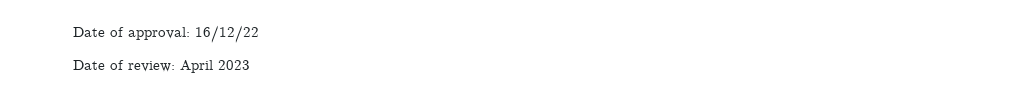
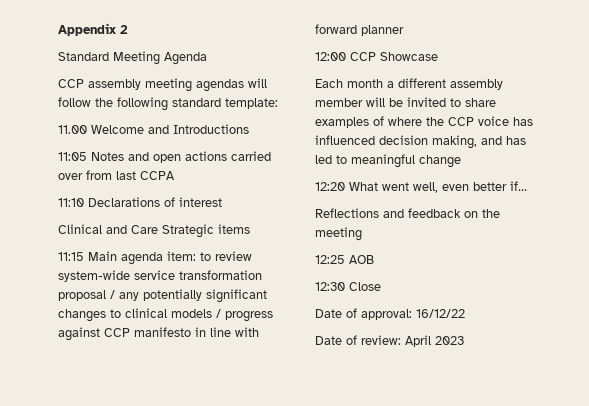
(73, 32) none -> [58,23,128,36] [58,51,207,65] [58,78,267,92] [58,97,278,111] [58,124,249,134] [58,151,271,163] [58,170,175,180] [58,197,222,207] [58,224,250,238] [58,251,252,265] [58,270,262,282] [58,289,267,303] [58,308,273,322] [58,327,259,341] [315,24,404,36] [315,52,438,61] [315,78,503,90] [315,97,496,107] [315,116,533,128] [315,135,526,149] [315,154,461,168] [315,181,527,193] [315,208,500,218] [315,227,362,241] [315,255,374,264] [315,282,381,291] Appendix 2 // Standard Meeting Agenda // CCP assembly meeting agendas will follow the following standard template: // 11.00 Welcome and Introductions // 11:05 Notes and open actions carried over from last CCPA // 11:10 Declarations of interest // Clinical and Care Strategic items // 11:15 Main agenda item: to review system-wide service transformation proposal / any potentially significant changes to clinical models / progress against CCP manifesto in line with forward planner // 12:00 CCP Showcase // Each month a different assembly member will be invited to share examples of where the CCP voice has influenced decision making, and has led to meaningful change // 12:20 What went well, even better if… // Reflections and feedback on the meeting // 12:25 AOB // 12:30 Close //

